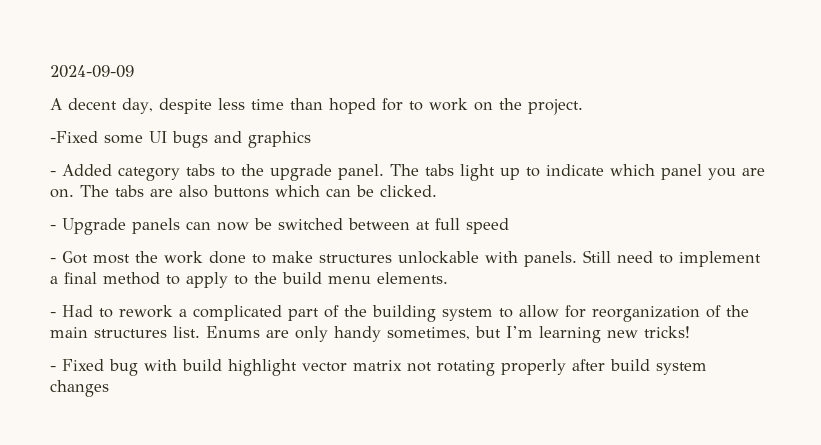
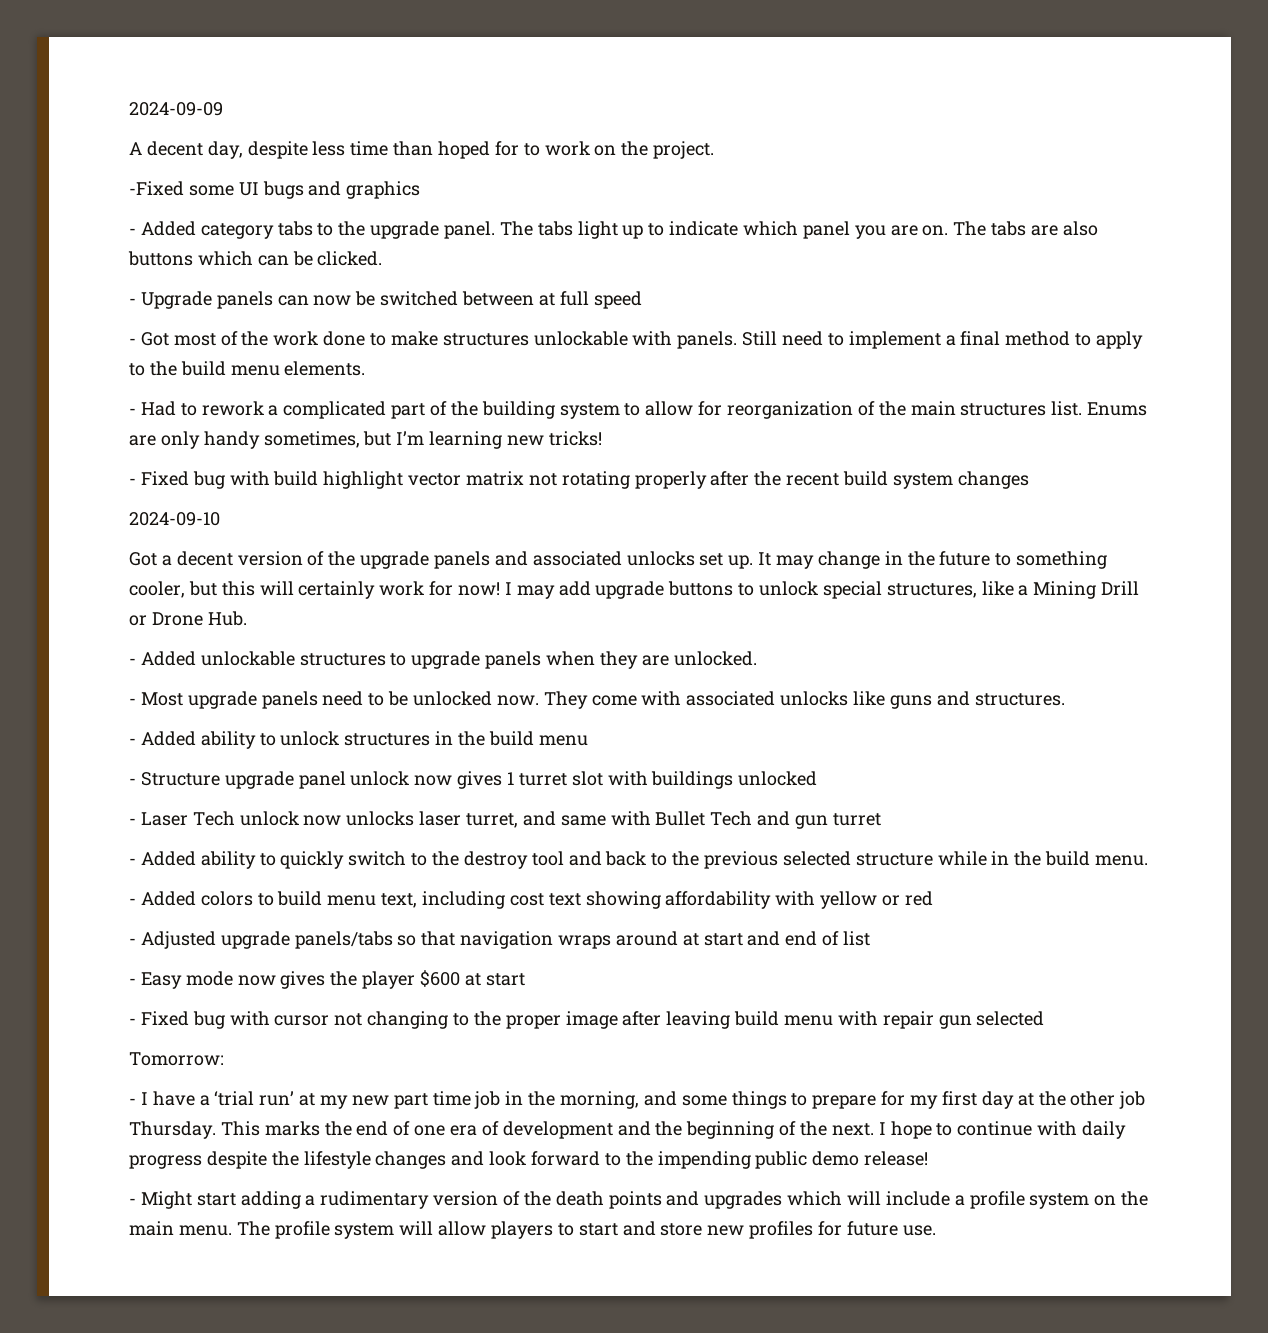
(130, 259) none -> [220,331,238,346] of
(605, 365) none -> [754,471,840,486] the recent
(109, 388) none -> [129,512,220,526] [129,551,1108,569] [129,581,1140,599] [129,611,247,626] [129,651,757,669] [129,691,1065,709] [129,731,588,749] [129,771,818,789] [129,811,881,829] [129,851,1149,869] [129,891,933,909] [129,931,871,949] [129,970,525,989] [129,1011,1045,1029] [129,1052,224,1066] [129,1091,1146,1109] [129,1121,1127,1139] [129,1151,929,1169] [129,1191,1149,1209] [129,1221,936,1239] // 2024-09-10 // Got a decent version of the upgrade panels and associated unlocks set up. It may change in the future to something cooler, but this will certainly work for now! I may add upgrade buttons to unlock special structures, like a Mining Drill or Drone Hub. // - Added unlockable structures to upgrade panels when they are unlocked. // - Most upgrade panels need to be unlocked now. They come with associated unlocks like guns and structures. // - Added ability to unlock structures in the build menu // - Structure upgrade panel unlock now gives 1 turret slot with buildings unlocked // - Laser Tech unlock now unlocks laser turret, and same with Bullet Tech and gun turret // - Added ability to quickly switch to the destroy tool and back to the previous selected structure while in the build menu. // - Added colors to build menu text, including cost text showing affordability with yellow or red // - Adjusted upgrade panels/tabs so that navigation wraps around at start and end of list // - Easy mode now gives the player $600 at start // - Fixed bug with cursor not changing to the proper image after leaving build menu with repair gun selected // Tomorrow: // - I have a ‘trial run’ at my new part time job in the morning, and some things to prepare for my first day at the other job Thursday. This marks the end of one era of development and the beginning of the next. I hope to continue with daily progress despite the lifestyle changes and look forward to the impending public demo release! // - Might start adding a rudimentary version of the death points and upgrades which will include a profile system on the main menu. The profile system will allow players to start and store new profiles for future use.

